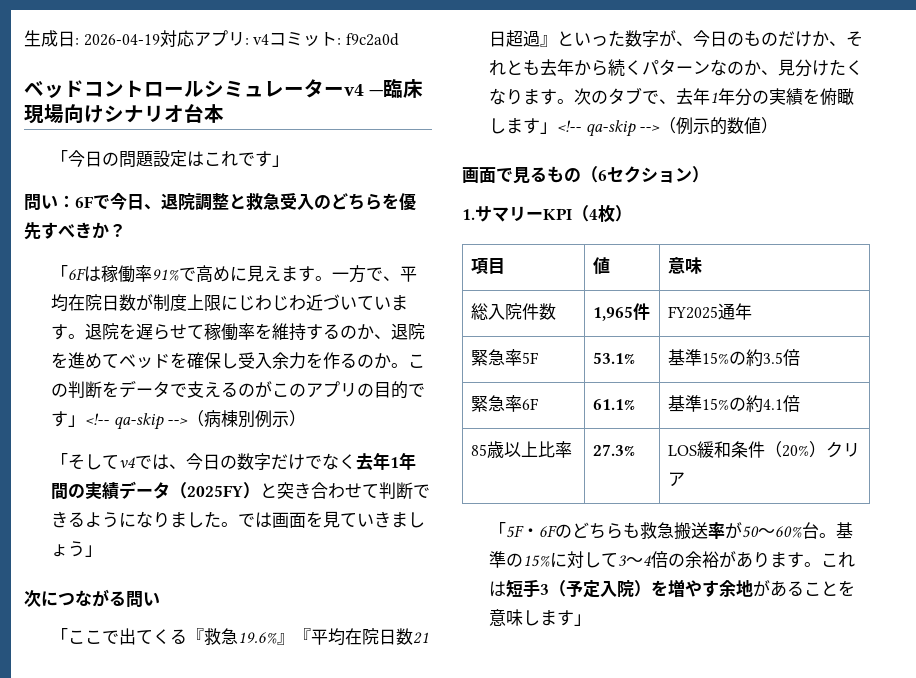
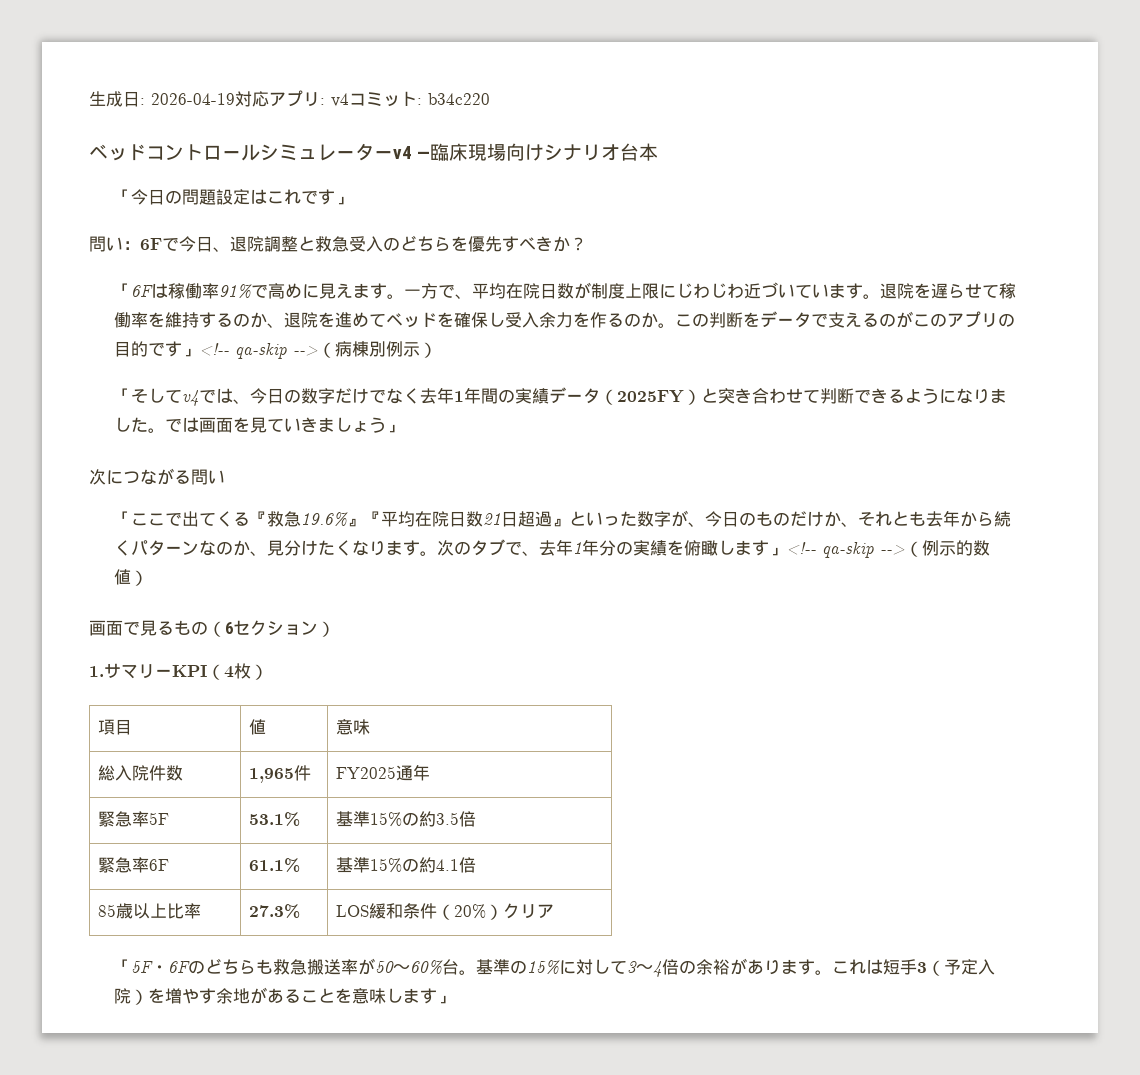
[345,33,399,46] f9c2a0d -> [428,93,490,105] b34c220

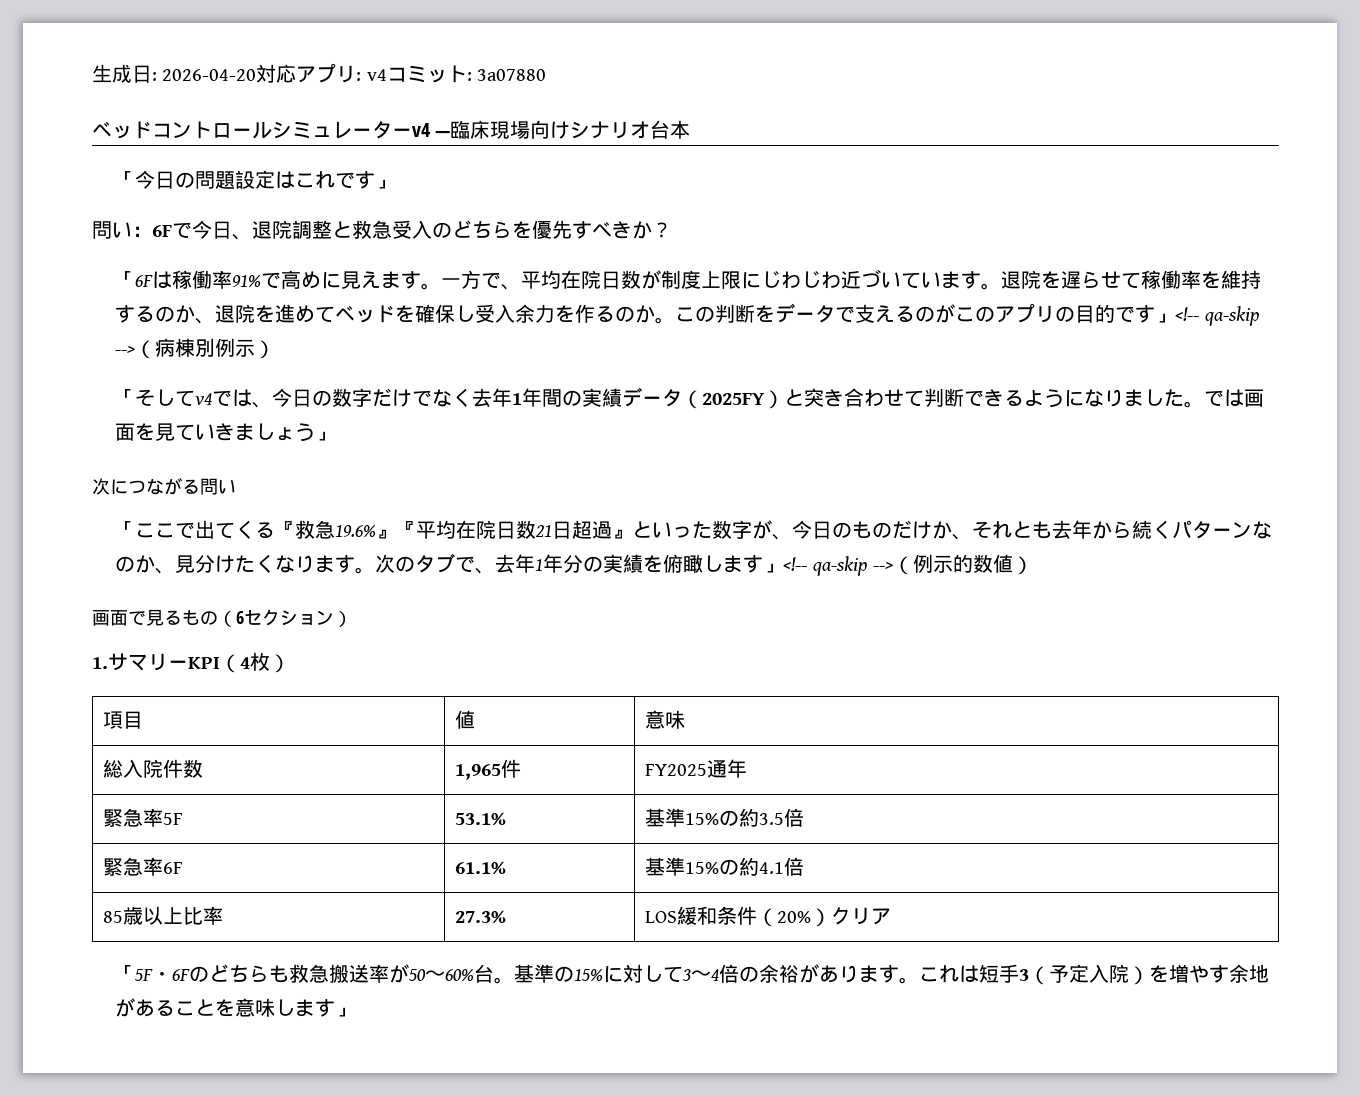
[151,93,235,105] 2026-04-19 -> [162,69,257,81] 2026-04-20
[428,93,490,105] b34c220 -> [477,69,547,81] 3a07880

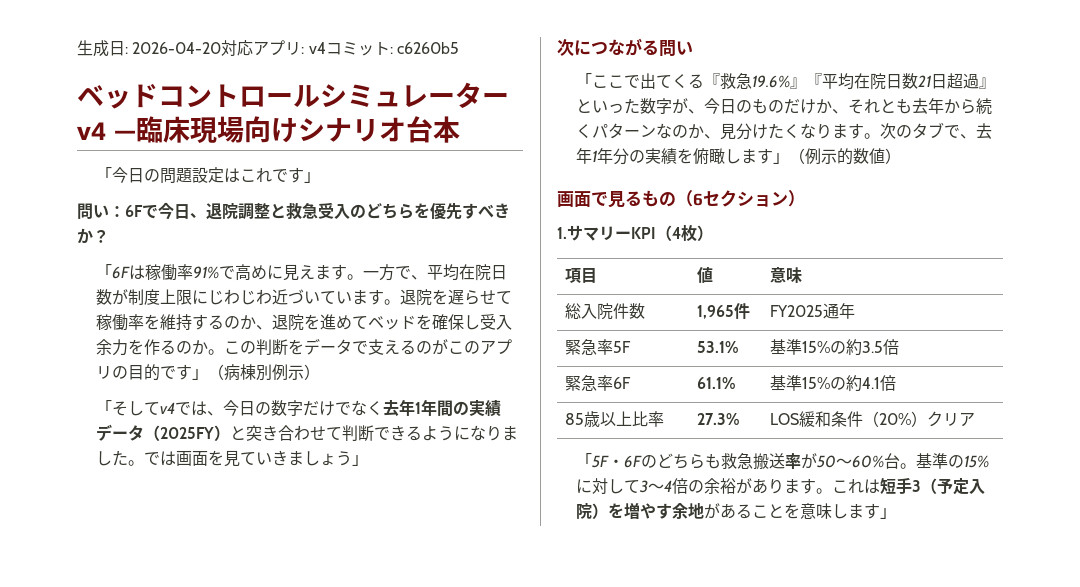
[477,69,547,81] 3a07880 -> [396,42,459,54] c6260b5
[1175,306,1260,326] [115,346,136,355] <!-- qa-skip --> -> (209, 374) none
[783,556,894,576] <!-- qa-skip --> -> (790, 158) none

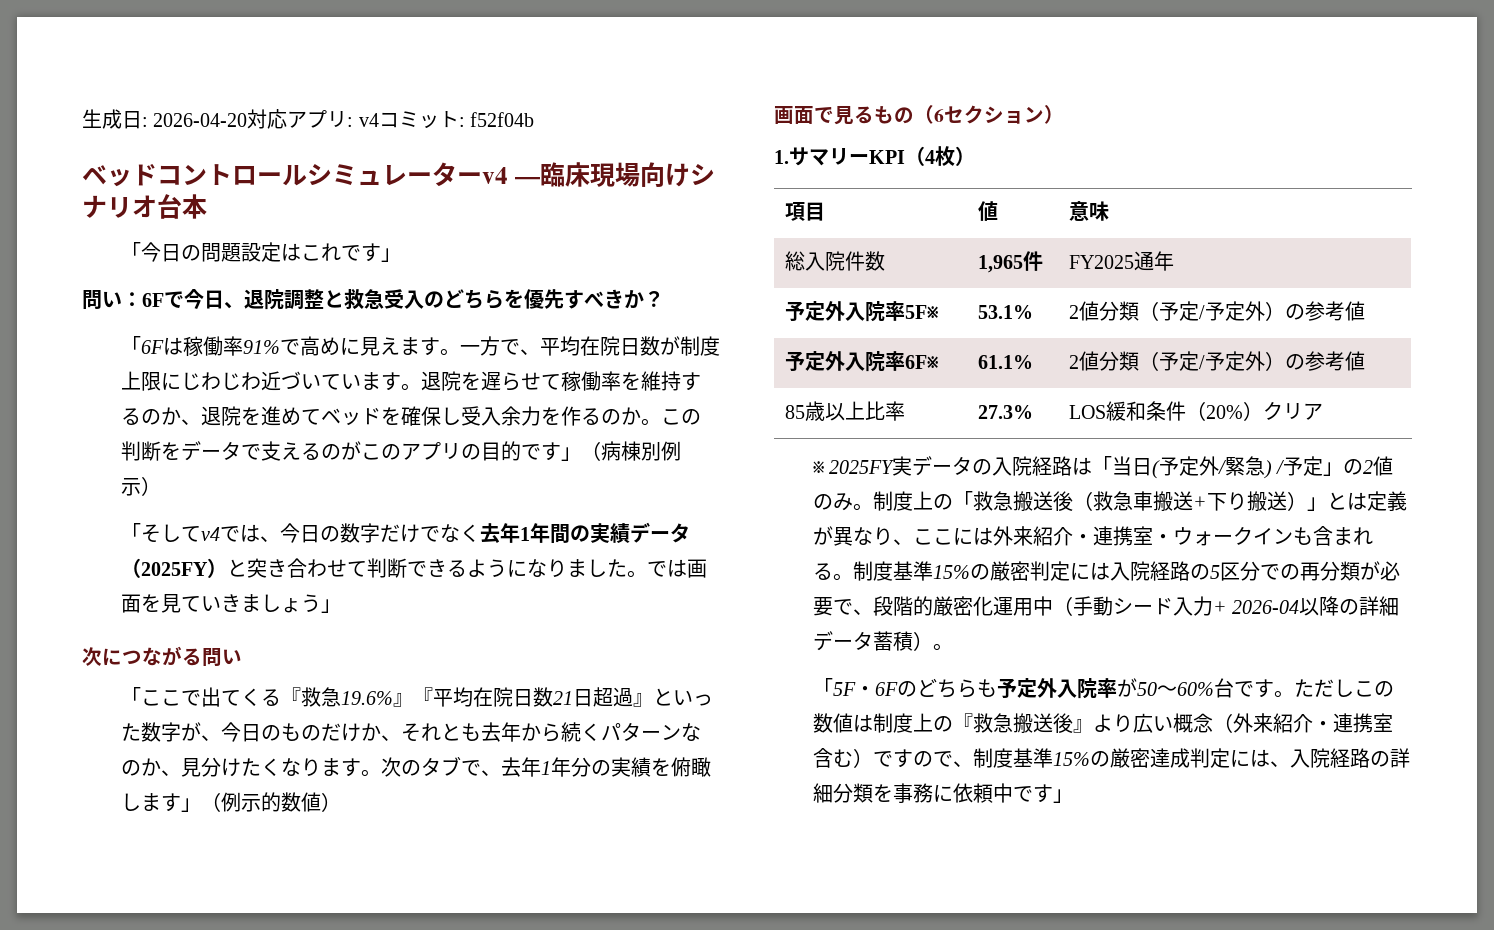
[396,42,459,54] c6260b5 -> [470,112,535,127] f52f04b
[565,338,632,355] [697,341,739,353] [770,339,900,356] [565,374,632,391] [697,377,736,389] [770,375,897,392] 緊急率5F | 53.1% | 基準15%の約3.5倍 // 緊急率6F | 61.1% | 基準15%の約4.1倍 -> [784,301,938,322] [977,305,1033,319] [1068,301,1365,321] [784,351,938,372] [977,355,1033,369] [1068,351,1365,371] 予定外入院率5F※ | 53.1% | 2値分類（予定/予定外）の参考値 // 予定外入院率6F※ | 61.1% | 2値分類（予定/予定外）の参考値
(976, 419) none -> [812,456,1394,479] [812,491,1407,511] [812,526,1373,546] [812,561,1400,581] [812,596,1400,616] [812,631,953,651] // ※ 2025FY実データの入院経路は「当日(予定外/緊急) /予定」の2値のみ。制度上の「救急搬送後（救急車搬送+下り搬送）」とは定義が異なり、ここには外来紹介・連携室・ウォークインも含まれる。制度基準15%の厳密判定には入院経路の5区分での再分類が必要で、段階的厳密化運用中（手動シード入力+ 2026-04以降の詳細データ蓄積）。
[721,452,786,470] 救急搬送 -> [996,678,1097,699] 予定外入院
[900,453,990,469] [576,477,986,495] [576,502,865,520] 。基準の15%に対して3〜4倍の余裕があります。これは短手3（予定入院）を増やす余地があることを意味しま -> [1233,679,1394,698] [812,713,1393,733] [812,748,1410,768] [812,783,1033,803] です。ただしこの数値は制度上の『救急搬送後』より広い概念（外来紹介・連携室含む）ですので、制度基準15%の厳密達成判定には、入院経路の詳細分類を事務に依頼中で

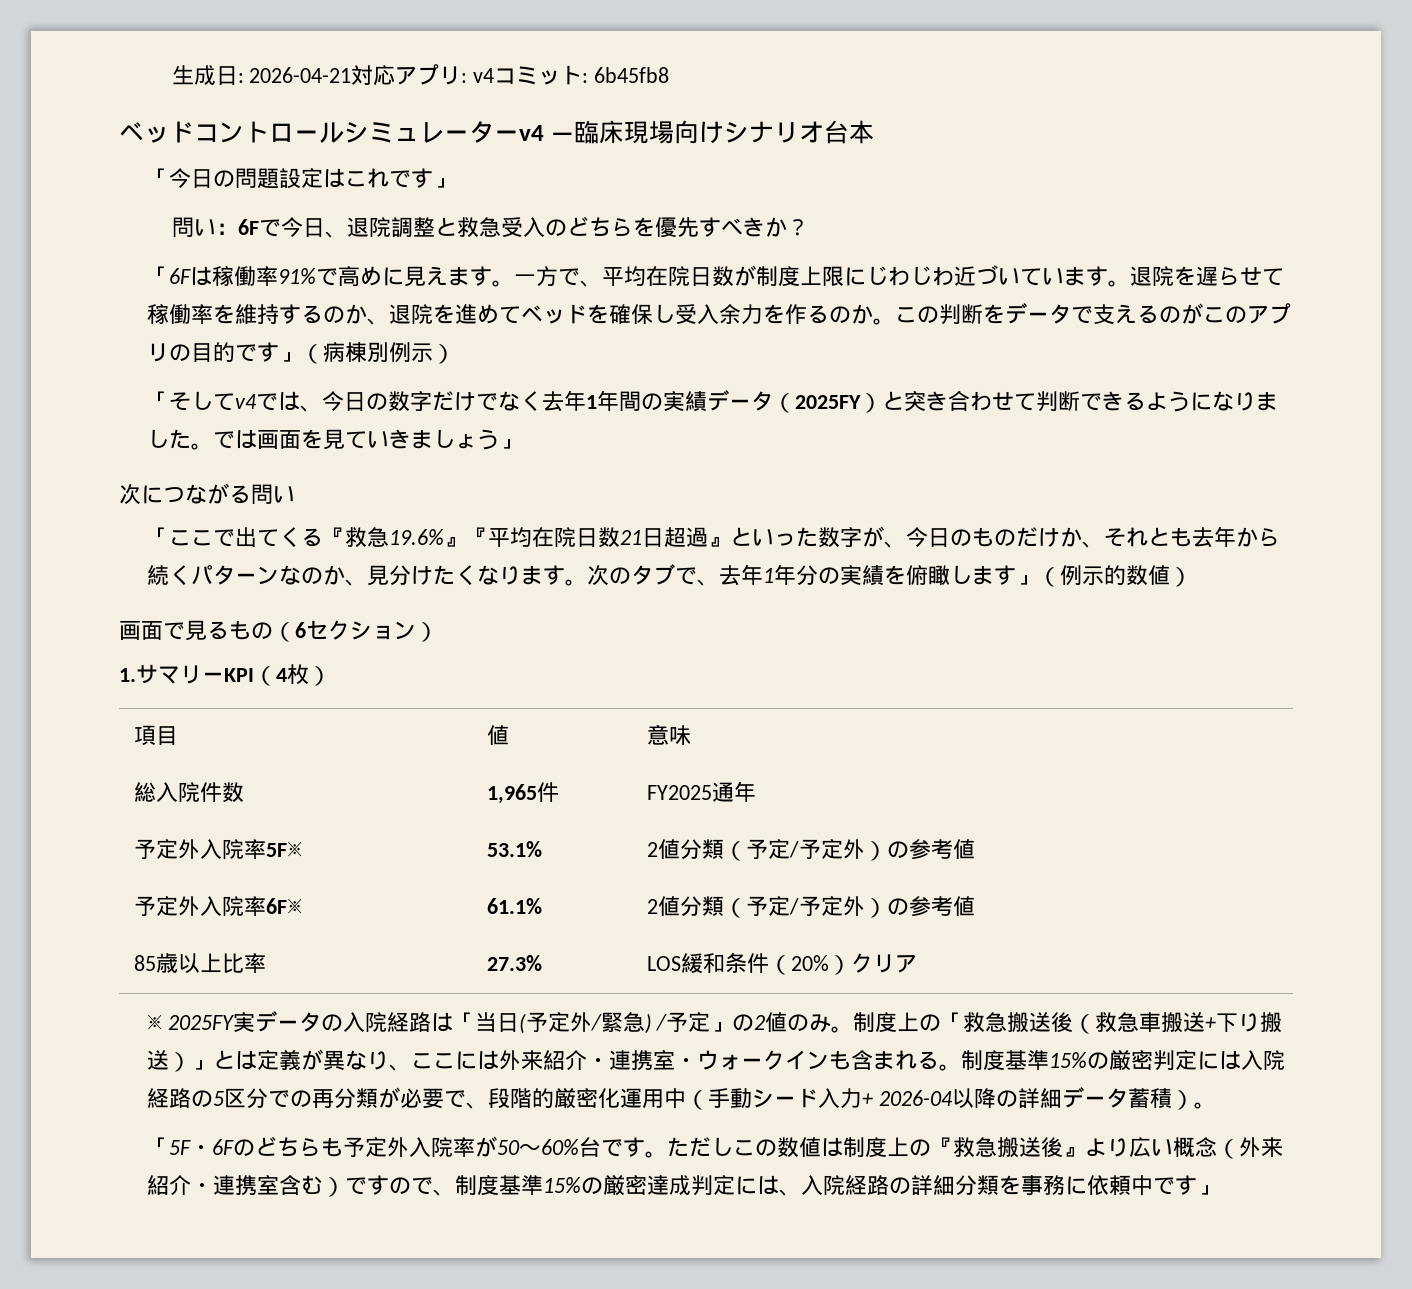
[153,113,248,127] 2026-04-20 -> [249,67,352,83] 2026-04-21
[470,112,535,127] f52f04b -> [593,67,669,83] 6b45fb8

